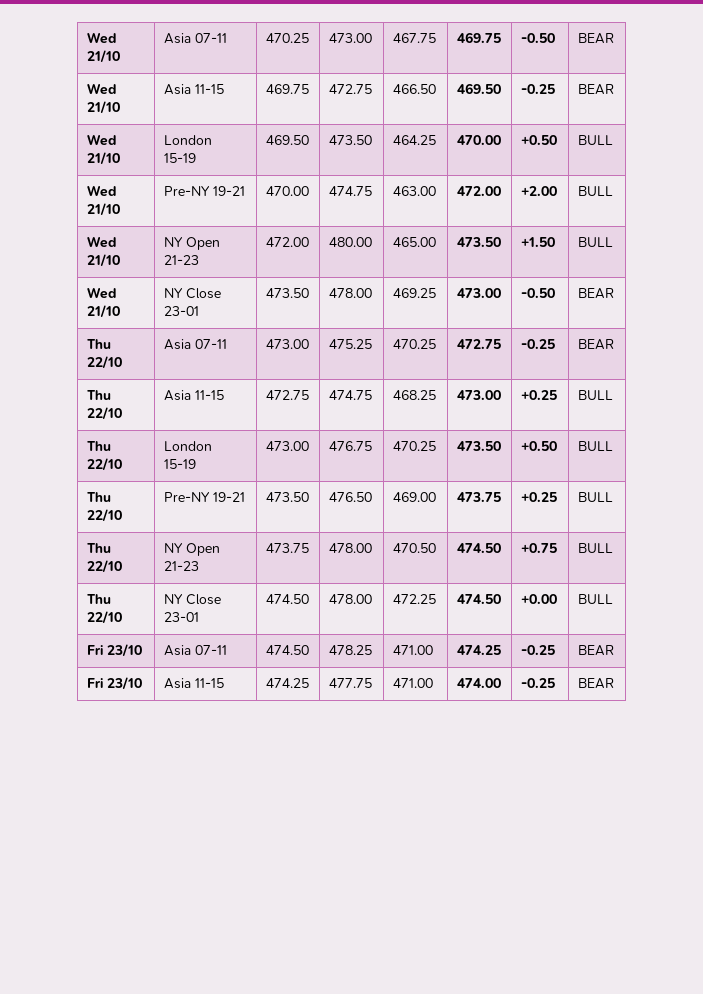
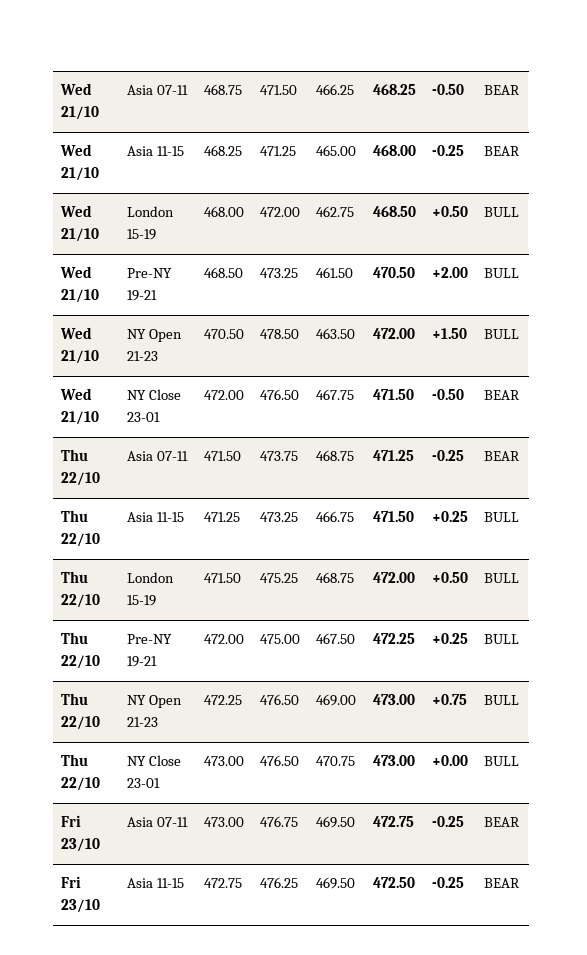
[265,33,309,43] [328,33,372,43] [392,33,436,43] [456,32,501,43] 470.25 | 473.00 | 467.75 | 469.75 -> [203,84,242,95] [259,85,297,95] [315,84,354,95] [372,84,416,95] 468.75 | 471.50 | 466.25 | 468.25
[265,84,309,94] [328,84,372,94] [392,84,436,94] [456,83,501,94] 469.75 | 472.75 | 466.50 | 469.50 -> [203,145,242,156] [259,146,296,156] [315,145,356,156] [372,145,416,156] 468.25 | 471.25 | 465.00 | 468.00
[265,135,309,145] [328,135,372,145] [392,135,436,145] [456,135,501,145] 469.50 | 473.50 | 464.25 | 470.00 -> [203,206,244,217] [259,207,300,217] [315,206,354,217] [372,206,416,217] 468.00 | 472.00 | 462.75 | 468.50
[265,186,309,196] [328,186,372,196] [392,186,436,196] [456,186,501,196] 470.00 | 474.75 | 463.00 | 472.00 -> [203,267,243,278] [259,268,298,278] [315,267,353,278] [372,267,415,278] 468.50 | 473.25 | 461.50 | 470.50
[265,237,309,247] [328,237,372,247] [392,237,436,247] [456,237,501,247] 472.00 | 480.00 | 465.00 | 473.50 -> [203,329,244,339] [259,329,299,339] [315,328,355,339] [372,328,415,339] 470.50 | 478.50 | 463.50 | 472.00
[265,288,309,298] [328,288,372,298] [392,288,436,298] [456,288,501,298] 473.50 | 478.00 | 469.25 | 473.00 -> [203,390,244,400] [259,389,299,400] [315,389,354,400] [372,389,414,400] 472.00 | 476.50 | 467.75 | 471.50
[265,339,309,349] [328,339,372,349] [392,339,436,349] [456,339,501,349] 473.00 | 475.25 | 470.25 | 472.75 -> [203,451,241,461] [259,451,298,461] [315,450,354,461] [372,450,414,461] 471.50 | 473.75 | 468.75 | 471.25
[265,390,309,400] [328,390,372,400] [392,390,436,400] [456,390,501,400] 472.75 | 474.75 | 468.25 | 473.00 -> [203,512,240,522] [259,512,298,522] [315,511,354,522] [372,511,414,522] 471.25 | 473.25 | 466.75 | 471.50
[265,441,309,451] [328,441,372,451] [392,441,436,451] [456,441,501,451] 473.00 | 476.75 | 470.25 | 473.50 -> [203,573,241,583] [259,573,298,583] [315,572,354,583] [372,572,415,583] 471.50 | 475.25 | 468.75 | 472.00
[265,492,309,502] [328,492,372,502] [392,492,436,502] [456,492,501,502] 473.50 | 476.50 | 469.00 | 473.75 -> [203,634,244,644] [259,634,300,644] [315,633,355,644] [372,633,415,644] 472.00 | 475.00 | 467.50 | 472.25
[265,543,309,553] [328,543,372,553] [392,543,436,553] [456,543,501,553] 473.75 | 478.00 | 470.50 | 474.50 -> [203,695,242,705] [259,694,299,705] [315,694,356,706] [372,694,415,705] 472.25 | 476.50 | 469.00 | 473.00
[265,594,309,604] [328,594,372,604] [392,594,436,604] [456,594,501,604] 474.50 | 478.00 | 472.25 | 474.50 -> [203,756,244,766] [259,755,299,766] [315,756,355,766] [372,755,415,766] 473.00 | 476.50 | 470.75 | 473.00
[265,645,309,655] [328,645,372,655] [392,645,433,655] [456,645,501,655] 474.50 | 478.25 | 471.00 | 474.25 -> [203,817,244,827] [259,816,298,827] [315,816,355,828] [372,816,414,827] 473.00 | 476.75 | 469.50 | 472.75
[265,678,309,688] [328,678,372,688] [392,678,433,688] [456,678,501,688] 474.25 | 477.75 | 471.00 | 474.00 -> [203,878,242,888] [259,877,298,888] [315,877,355,889] [372,877,415,888] 472.75 | 476.25 | 469.50 | 472.50

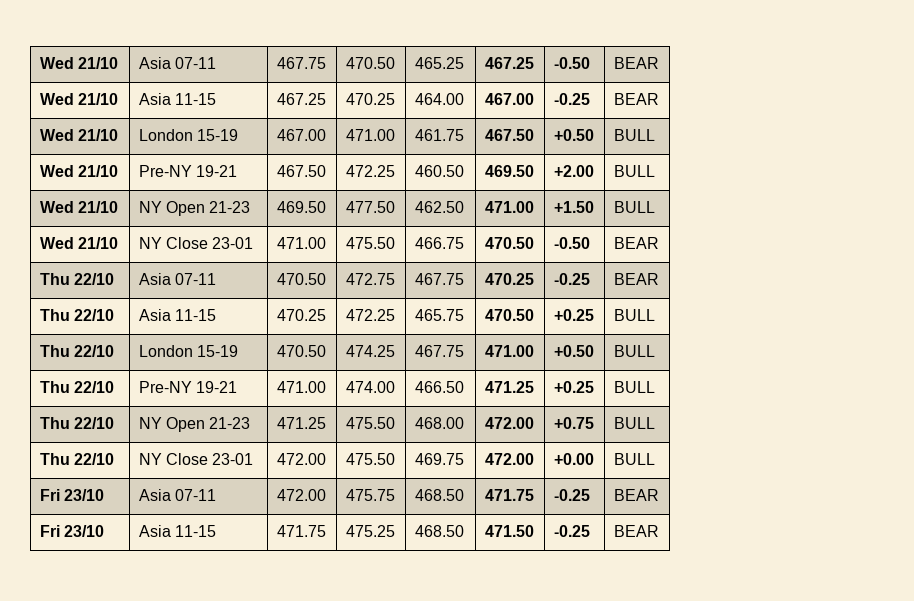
[203,84,242,95] [259,85,297,95] [315,84,354,95] [372,84,416,95] 468.75 | 471.50 | 466.25 | 468.25 -> [276,57,326,69] [345,57,395,69] [414,57,464,69] [484,57,534,69] 467.75 | 470.50 | 465.25 | 467.25
[203,145,242,156] [259,146,296,156] [315,145,356,156] [372,145,416,156] 468.25 | 471.25 | 465.00 | 468.00 -> [276,93,326,105] [345,93,395,105] [414,93,464,105] [484,93,534,105] 467.25 | 470.25 | 464.00 | 467.00
[203,206,244,217] [259,207,300,217] [315,206,354,217] [372,206,416,217] 468.00 | 472.00 | 462.75 | 468.50 -> [276,129,326,141] [345,129,395,141] [414,129,464,141] [484,129,534,141] 467.00 | 471.00 | 461.75 | 467.50
[203,267,243,278] [259,268,298,278] [315,267,353,278] [372,267,415,278] 468.50 | 473.25 | 461.50 | 470.50 -> [276,165,326,177] [345,165,395,177] [414,165,464,177] [484,165,534,177] 467.50 | 472.25 | 460.50 | 469.50
[203,329,244,339] [259,329,299,339] [315,328,355,339] [372,328,415,339] 470.50 | 478.50 | 463.50 | 472.00 -> [276,201,326,213] [345,201,395,213] [414,201,464,213] [484,201,534,213] 469.50 | 477.50 | 462.50 | 471.00
[203,390,244,400] [259,389,299,400] [315,389,354,400] [372,389,414,400] 472.00 | 476.50 | 467.75 | 471.50 -> [276,237,326,249] [345,237,395,249] [414,237,464,249] [484,237,534,249] 471.00 | 475.50 | 466.75 | 470.50
[203,451,241,461] [259,451,298,461] [315,450,354,461] [372,450,414,461] 471.50 | 473.75 | 468.75 | 471.25 -> [276,273,326,285] [345,273,395,285] [414,273,464,285] [484,273,534,285] 470.50 | 472.75 | 467.75 | 470.25
[203,512,240,522] [259,512,298,522] [315,511,354,522] [372,511,414,522] 471.25 | 473.25 | 466.75 | 471.50 -> [276,309,326,321] [345,309,395,321] [414,309,464,321] [484,309,534,321] 470.25 | 472.25 | 465.75 | 470.50
[203,573,241,583] [259,573,298,583] [315,572,354,583] [372,572,415,583] 471.50 | 475.25 | 468.75 | 472.00 -> [276,345,326,357] [345,345,395,357] [414,345,464,357] [484,345,534,357] 470.50 | 474.25 | 467.75 | 471.00
[203,634,244,644] [259,634,300,644] [315,633,355,644] [372,633,415,644] 472.00 | 475.00 | 467.50 | 472.25 -> [276,381,326,393] [345,381,395,393] [414,381,464,393] [484,381,534,393] 471.00 | 474.00 | 466.50 | 471.25
[203,695,242,705] [259,694,299,705] [315,694,356,706] [372,694,415,705] 472.25 | 476.50 | 469.00 | 473.00 -> [276,417,326,429] [345,417,395,429] [414,417,464,429] [484,417,534,429] 471.25 | 475.50 | 468.00 | 472.00
[203,756,244,766] [259,755,299,766] [315,756,355,766] [372,755,415,766] 473.00 | 476.50 | 470.75 | 473.00 -> [276,453,326,465] [345,453,395,465] [414,453,464,465] [484,453,534,465] 472.00 | 475.50 | 469.75 | 472.00
[203,817,244,827] [259,816,298,827] [315,816,355,828] [372,816,414,827] 473.00 | 476.75 | 469.50 | 472.75 -> [276,489,326,501] [345,489,395,501] [414,489,464,501] [484,489,534,501] 472.00 | 475.75 | 468.50 | 471.75
[203,878,242,888] [259,877,298,888] [315,877,355,889] [372,877,415,888] 472.75 | 476.25 | 469.50 | 472.50 -> [276,525,326,537] [345,525,395,537] [414,525,464,537] [484,525,534,537] 471.75 | 475.25 | 468.50 | 471.50

